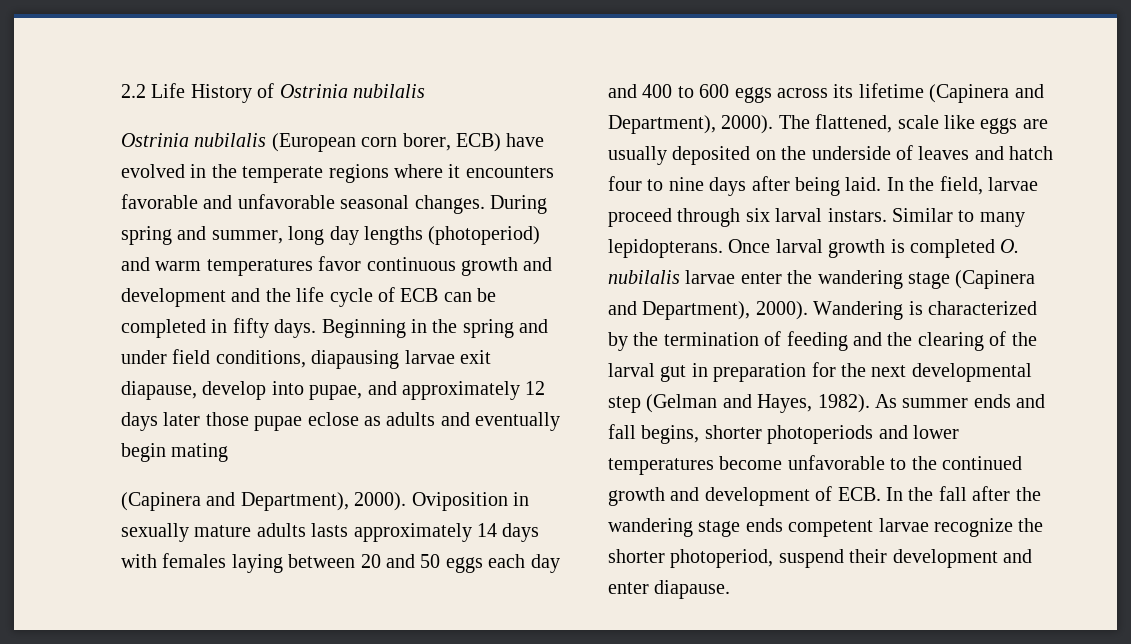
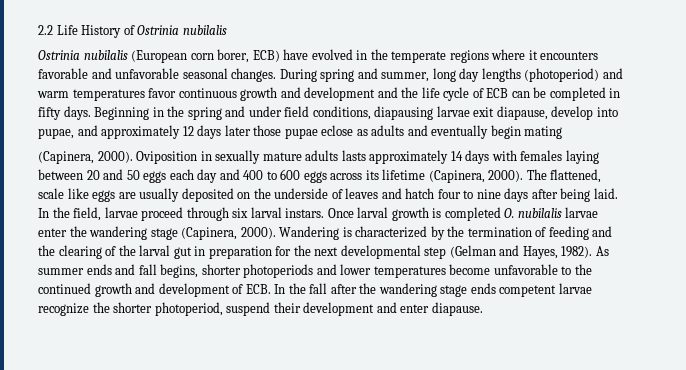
[121,492,349,511] (Capinera and Department), -> [38,151,94,164] (Capinera,
[929,84,1044,103] [608,115,716,134] (Capinera and Department), -> [428,170,485,183] (Capinera,
[892,208,1025,227] [608,239,723,258] Similar to many lepidopterans. -> (325, 213) none
[955,270,1036,289] [608,301,751,320] (Capinera and Department), -> [181,227,238,240] (Capinera,

